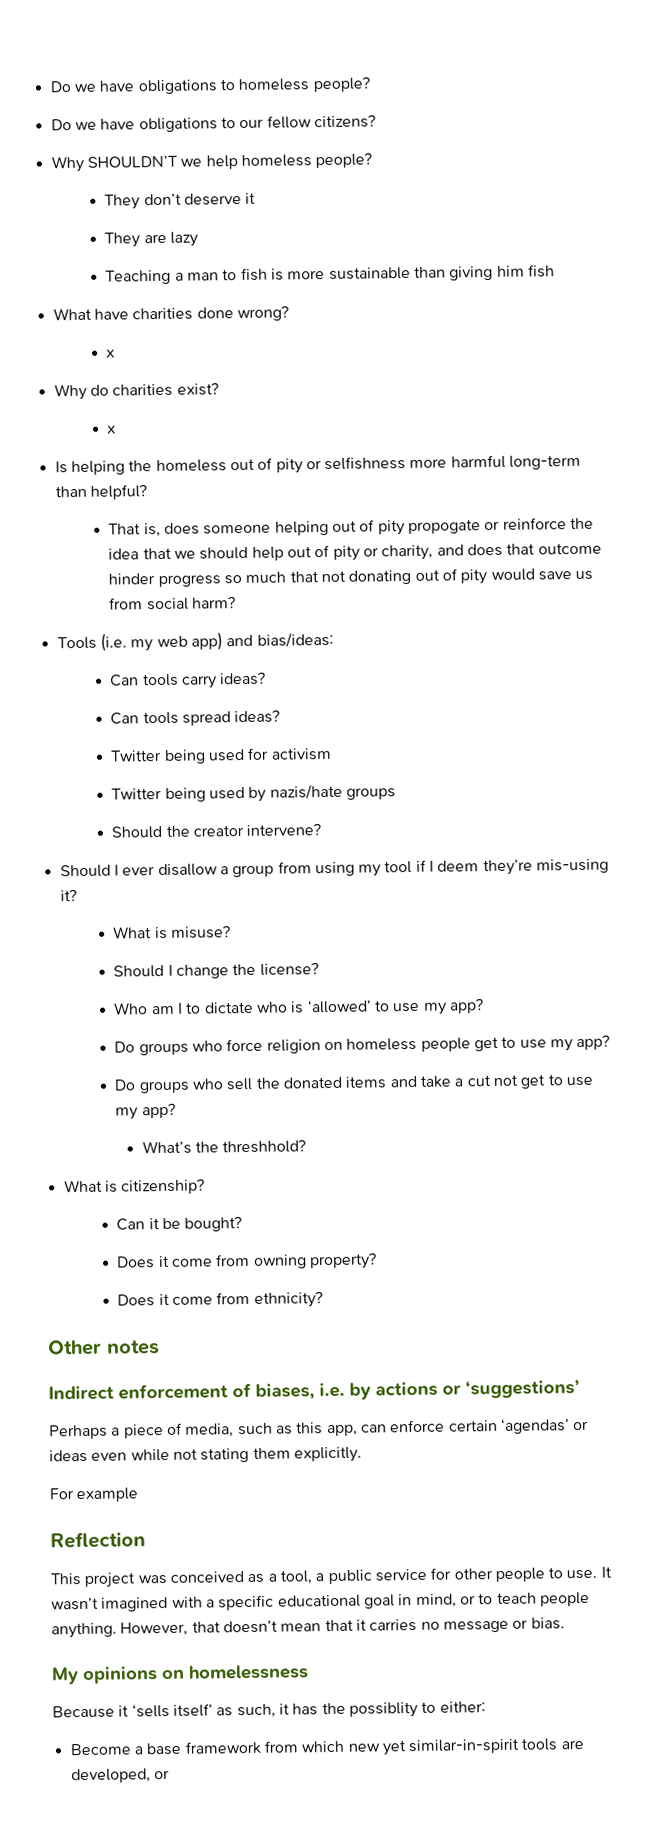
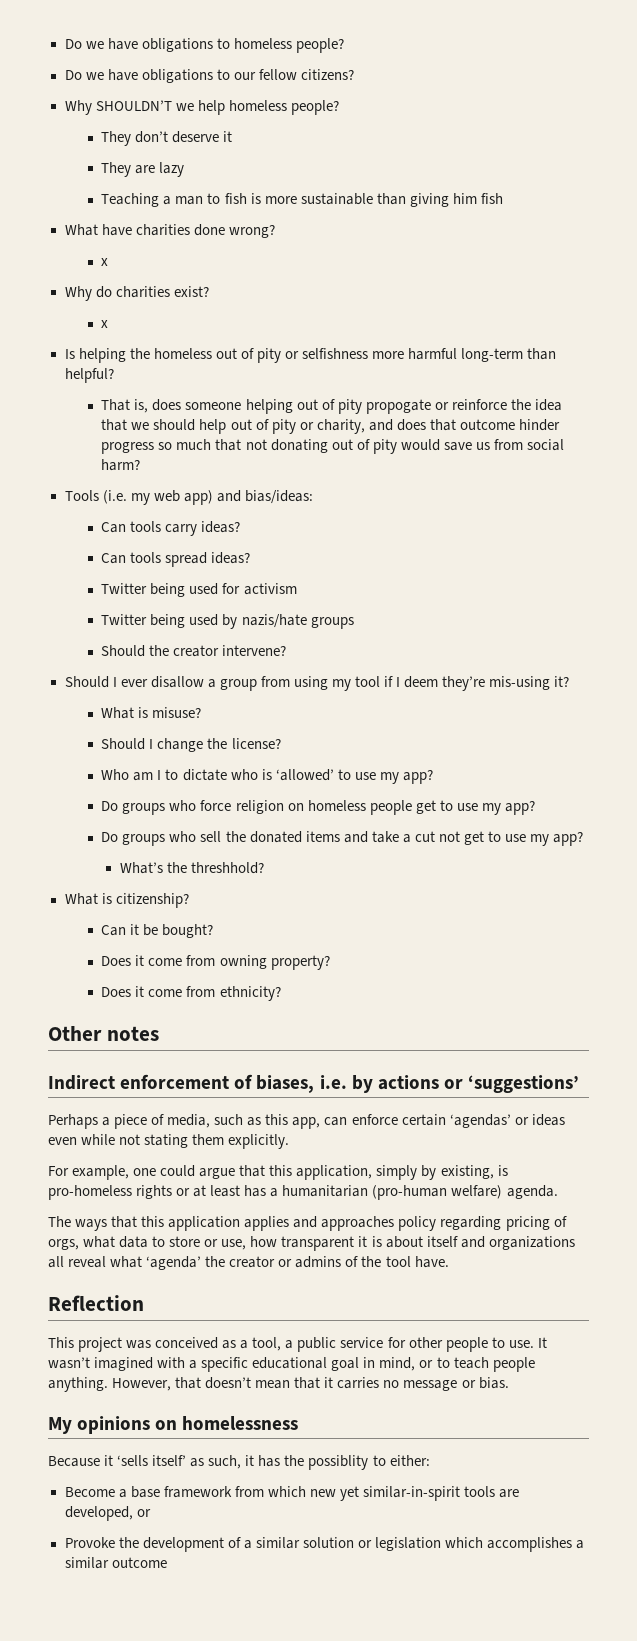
[76,1487,139,1503] example -> [72,1165,508,1180] [48,1185,558,1200] [48,1216,567,1231] [48,1236,575,1251] [48,1256,449,1270] example, one could argue that this application, simply by existing, is pro-homeless rights or at least has a humanitarian (pro-human welfare) agenda. // The ways that this application applies and approaches policy regarding pricing of orgs, what data to store or use, how transparent it is about itself and organizations all reveal what ‘agenda’ the creator or admins of the tool have.
(170, 1774) none -> [64,1537,585,1552] [64,1557,167,1569] // Provoke the development of a similar solution or legislation which accomplishes a similar outcome

